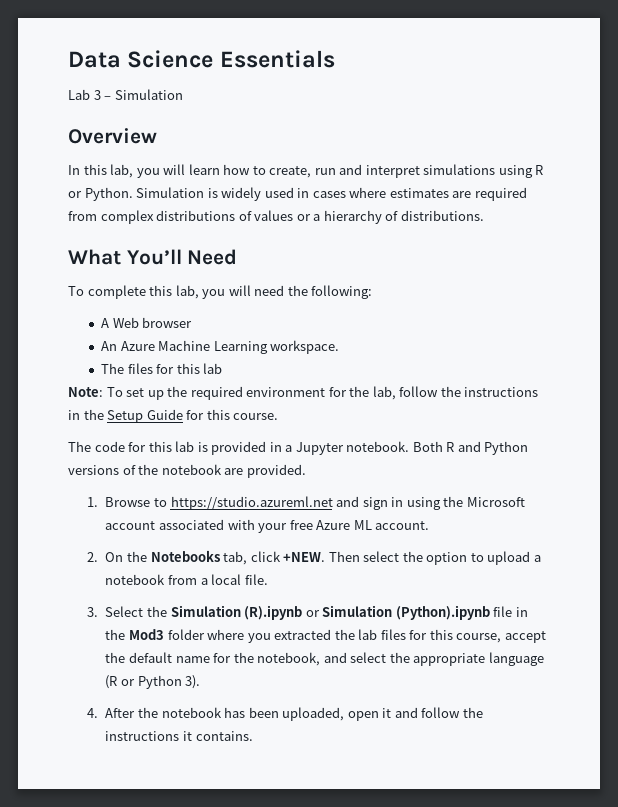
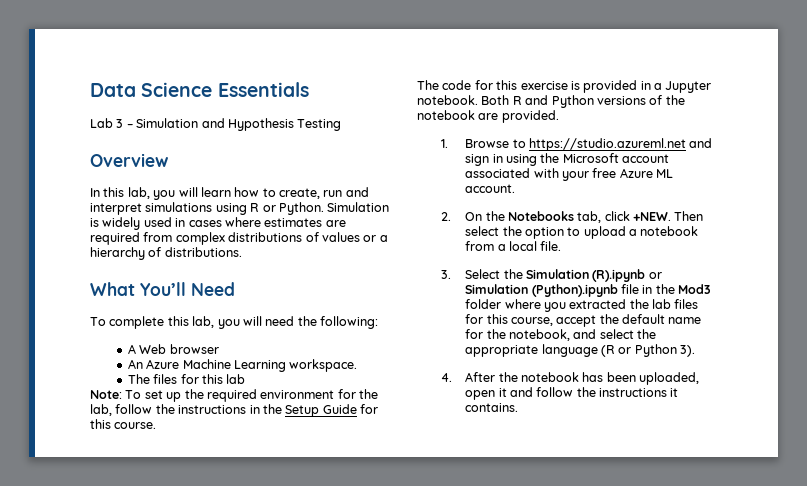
(183, 94) none -> [201,118,342,131] and Hypothesis Testing
[175,441,195,452] lab -> [520,81,568,90] exercise

